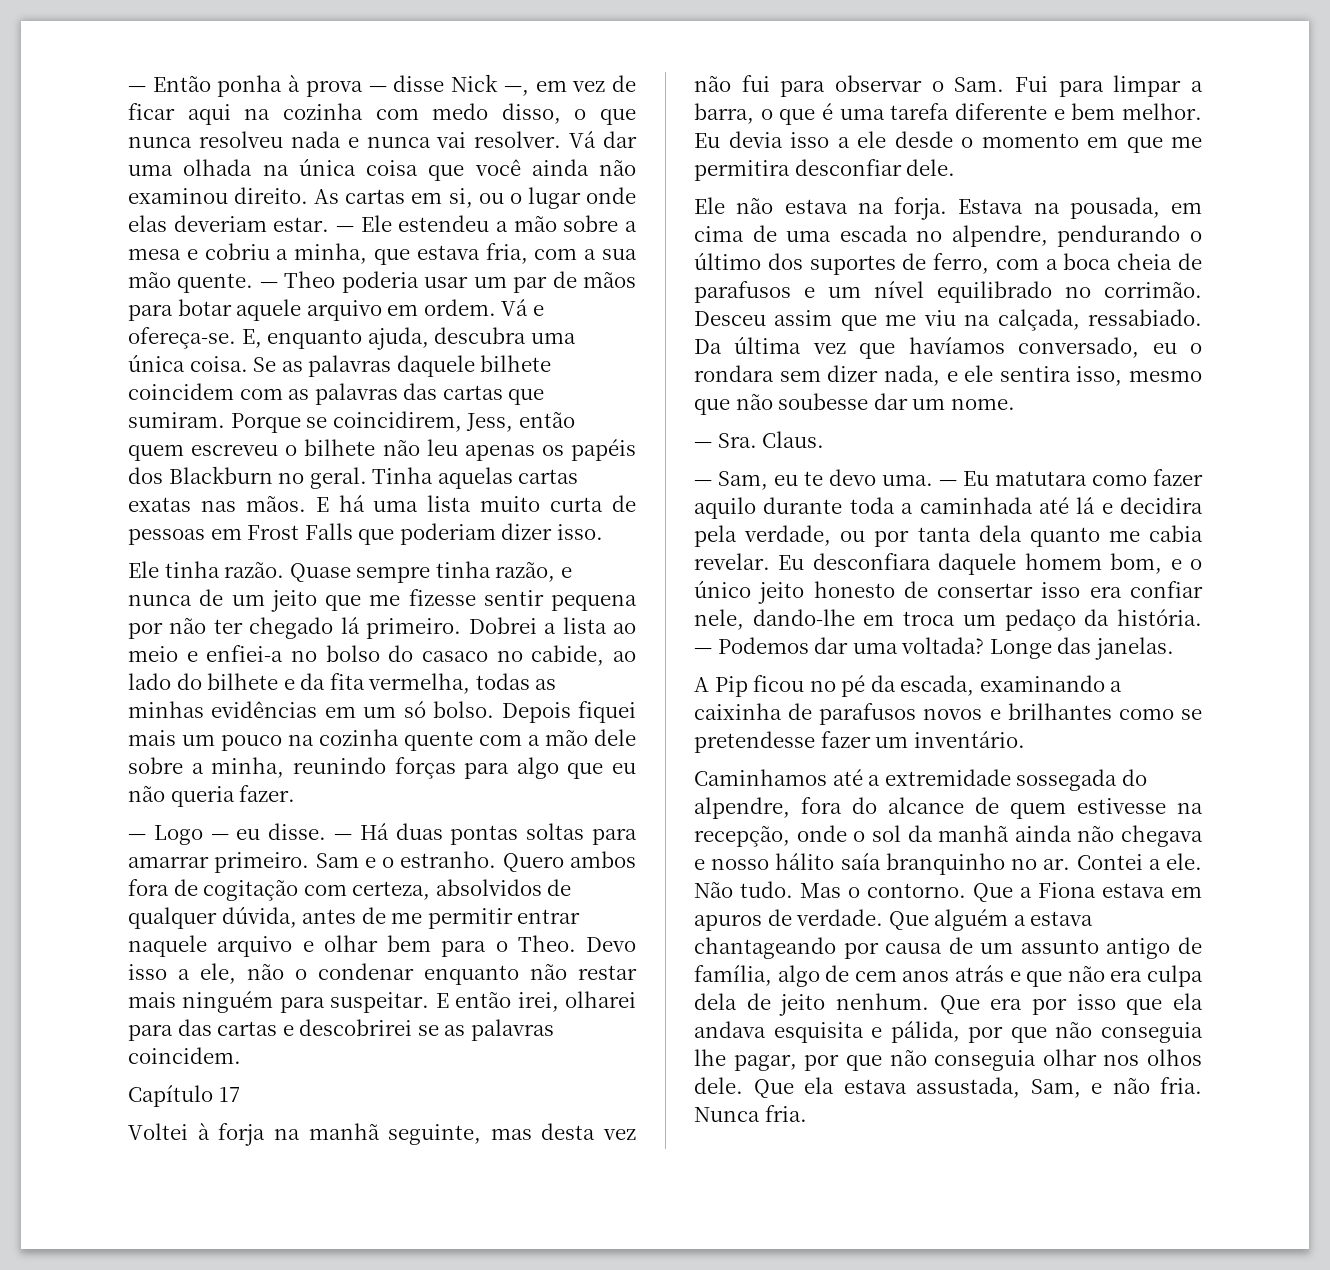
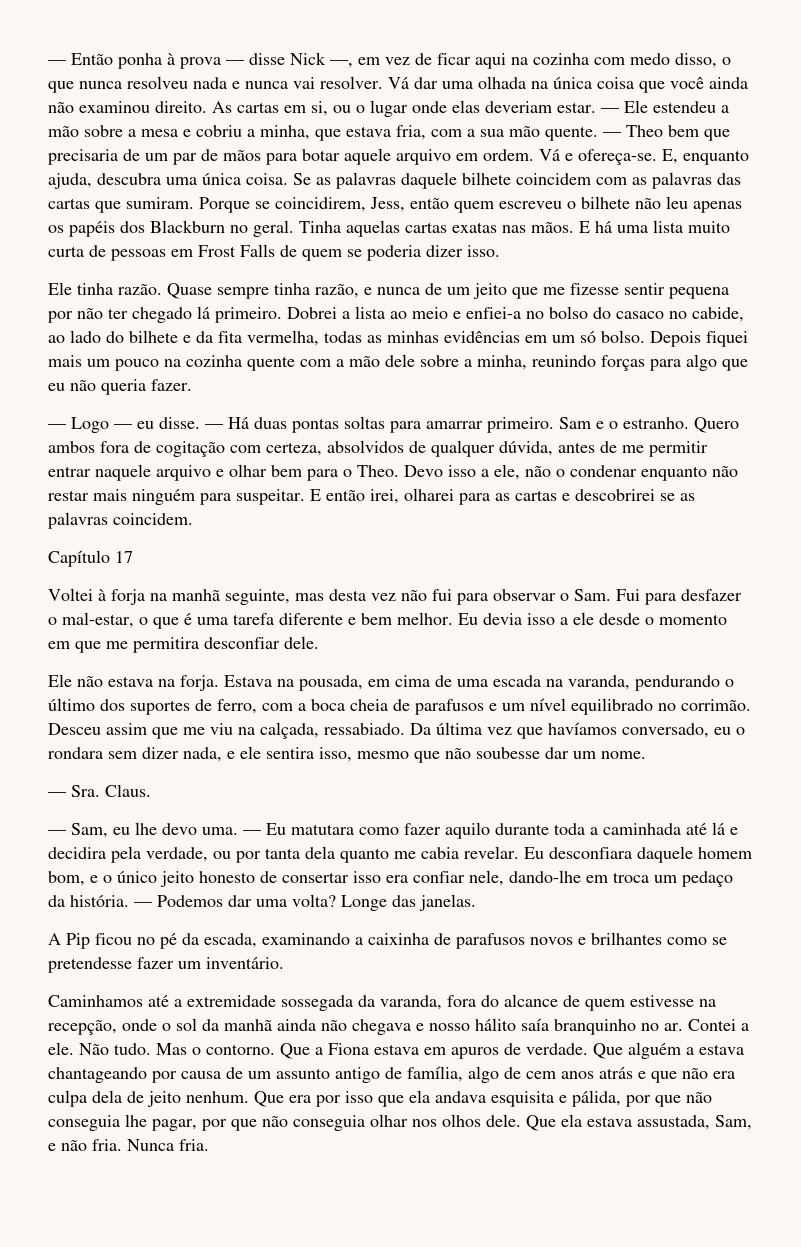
[341,271,469,293] poderia usar -> [668,125,730,141] [48,149,140,165] bem que precisaria de
[358,523,496,545] que poderiam -> [280,245,421,261] de quem se poderia
[177,1019,212,1036] das -> [495,493,510,501] as
[1113,75,1203,97] [694,103,754,124] limpar a barra, -> [681,589,742,601] [48,612,134,628] desfazer o mal-estar,
[916,225,1048,247] no alpendre, -> [546,675,630,690] na varanda,
[804,471,823,486] te -> [135,822,157,835] lhe
[901,637,985,654] voltada? -> [292,894,336,907] volta?
[1121,769,1147,786] [694,797,790,819] do alpendre, -> [358,995,442,1010] da varanda,

